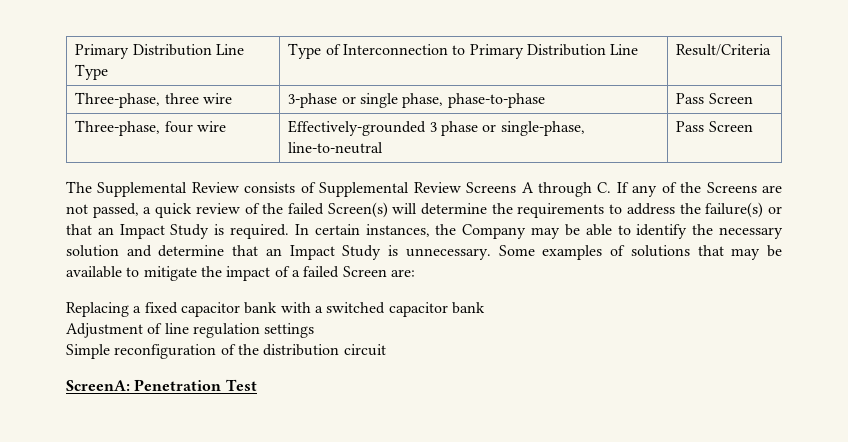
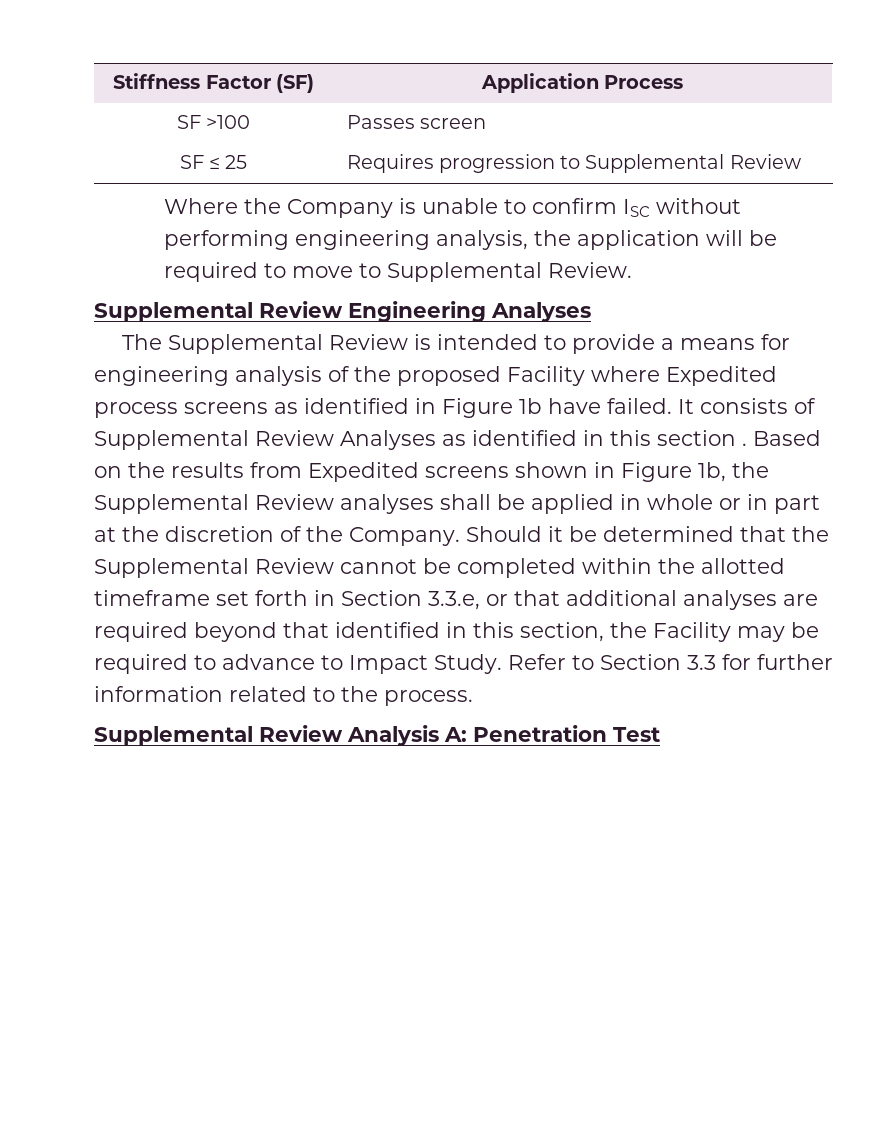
[75,44,245,59] [75,64,109,80] [288,43,639,59] [676,44,772,56] [75,92,233,108] [288,93,545,108] [676,93,753,104] [75,120,227,136] [288,120,585,136] [288,142,384,154] [676,121,753,132] [66,181,782,197] [66,202,783,218] [66,224,784,239] [66,245,783,260] [66,266,415,281] [66,302,485,317] [66,323,315,338] [66,344,386,359] [66,380,130,391] Primary Distribution Line Type | Type of Interconnection to Primary Distribution Line | Result/Criteria // Three-phase, three wire | 3-phase or single phase, phase-to-phase | Pass Screen // Three-phase, four wire | Effectively-grounded 3 phase or single-phase, line-to-neutral | Pass Screen // The Supplemental Review consists of Supplemental Review Screens A through C. If any of the Screens are not passed, a quick review of the failed Screen(s) will determine the requirements to address the failure(s) or that an Impact Study is required. In certain instances, the Company may be able to identify the necessary solution and determine that an Impact Study is unnecessary. Some examples of solutions that may be available to mitigate the impact of a failed Screen are: // Replacing a fixed capacitor bank with a switched capacitor bank // Adjustment of line regulation settings // Simple reconfiguration of the distribution circuit // ScreenA: -> [113,73,314,93] [480,73,684,93] [176,115,251,129] [346,115,486,129] [179,155,248,169] [346,154,801,173] [164,198,742,218] [164,230,778,250] [164,262,633,282] [94,301,591,322] [122,334,791,354] [94,366,777,386] [94,398,816,418] [94,430,821,450] [94,462,769,482] [94,494,820,514] [94,526,829,546] [94,558,785,578] [94,590,818,610] [94,622,819,642] [94,654,833,674] [94,686,473,706] [94,725,467,746] Stiffness Factor (SF) | Application Process // SF >100 | Passes screen // SF ≤ 25 | Requires progression to Supplemental Review // Where the Company is unable to confirm ISC without performing engineering analysis, the application will be required to move to Supplemental Review. // Supplemental Review Engineering Analyses // The Supplemental Review is intended to provide a means for engineering analysis of the proposed Facility where Expedited process screens as identified in Figure 1b have failed. It consists of Supplemental Review Analyses as identified in this section . Based on the results from Expedited screens shown in Figure 1b, the Supplemental Review analyses shall be applied in whole or in part at the discretion of the Company. Should it be determined that the Supplemental Review cannot be completed within the allotted timeframe set forth in Section 3.3.e, or that additional analyses are required beyond that identified in this section, the Facility may be required to advance to Impact Study. Refer to Section 3.3 for further information related to the process. // Supplemental Review Analysis A:

